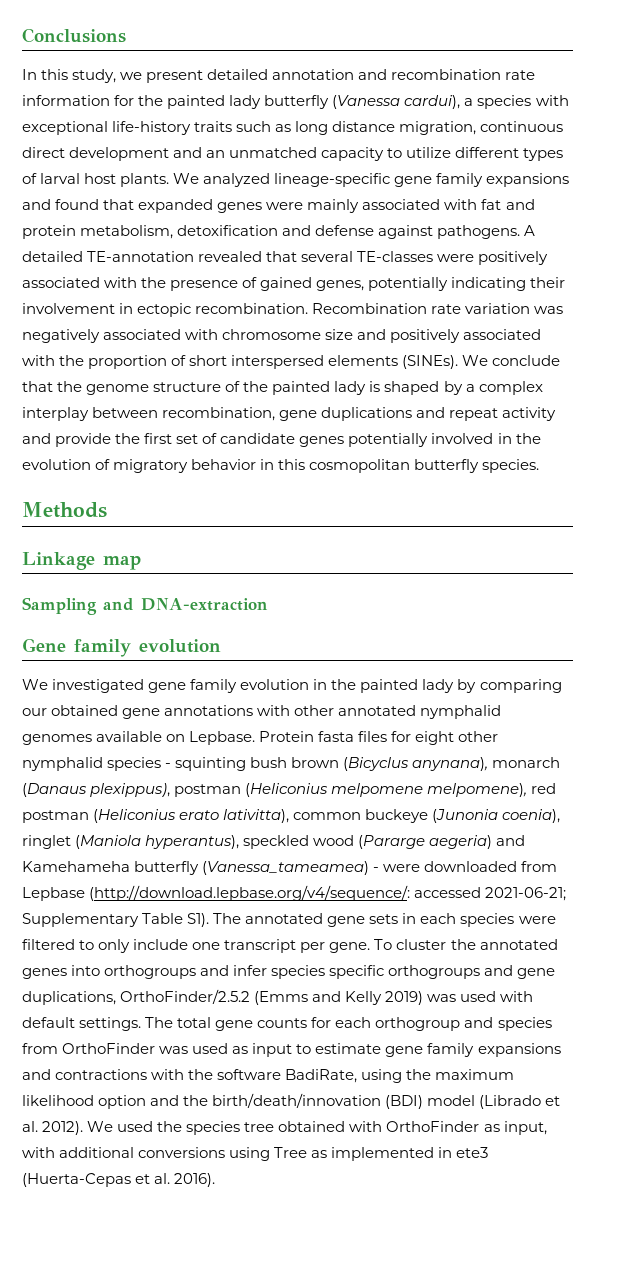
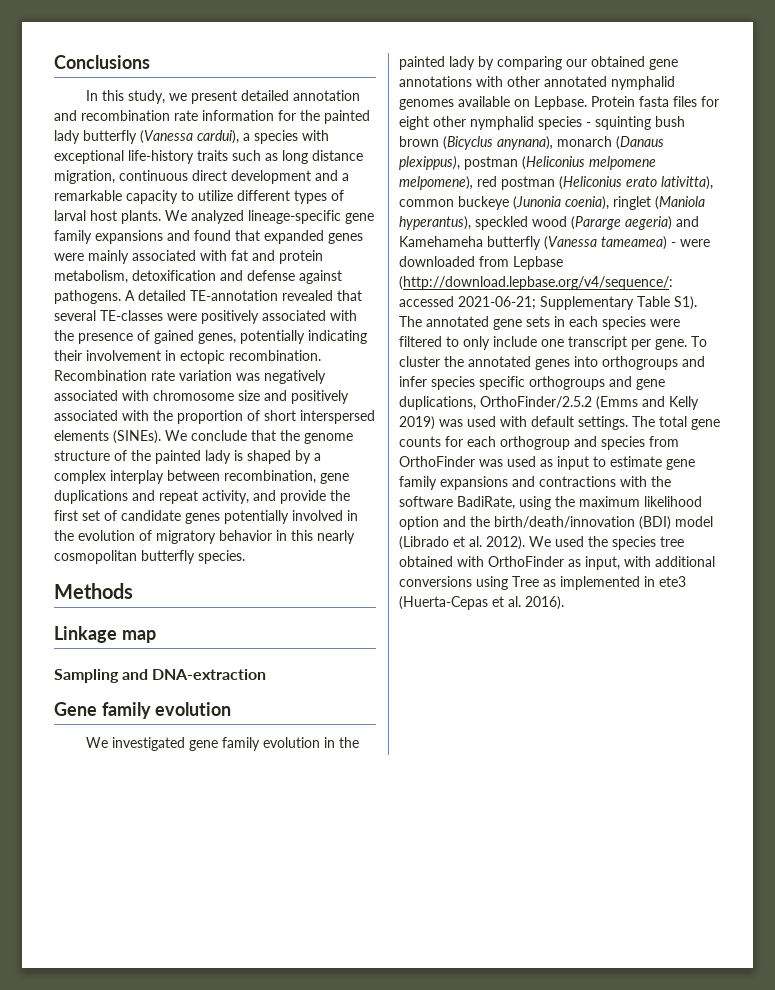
[206,147,318,158] an unmatched -> [342,173,349,181] [54,190,122,201] a remarkable
[502,407,557,421] activity -> [202,490,249,504] activity,
(306, 464) none -> [317,530,355,544] nearly
[202,861,370,875] (Vanessa_tameamea) -> [544,236,667,250] (Vanessa tameamea)

